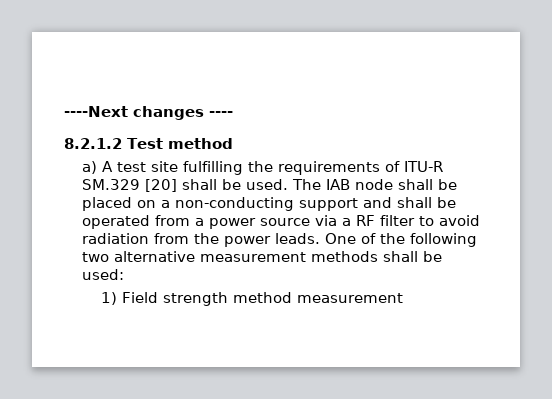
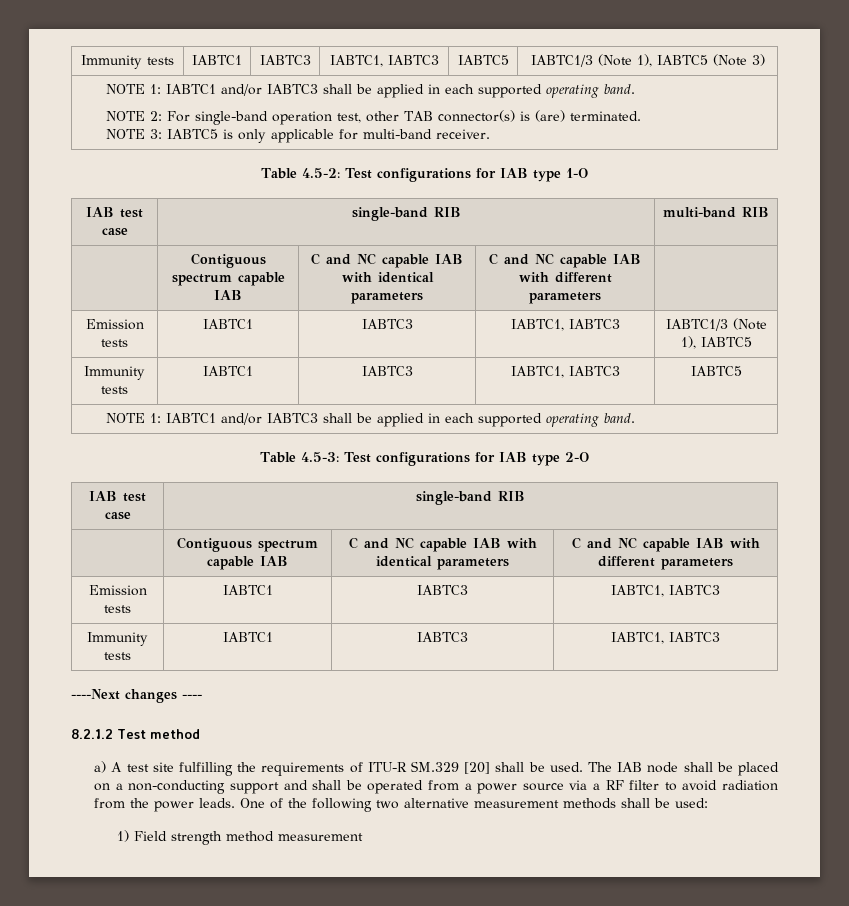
(64, 111) none -> [81,55,174,69] [192,55,242,65] [259,55,311,65] [329,55,439,67] [457,55,509,65] [530,54,765,67] [105,84,635,98] [105,110,641,125] [105,129,490,143] [260,168,589,182] [86,207,143,218] [101,228,128,236] [351,207,461,221] [663,207,769,218] [190,253,266,268] [171,272,285,286] [214,290,242,300] [311,253,464,268] [341,272,434,283] [351,292,424,304] [489,253,641,268] [518,272,612,283] [529,292,601,304] [85,319,144,330] [101,339,128,347] [203,319,253,329] [361,319,413,329] [510,319,620,331] [665,318,767,331] [680,336,752,349] [84,366,145,380] [101,386,128,394] [203,366,253,376] [361,366,413,376] [510,366,620,378] [690,366,742,376] [105,413,635,427] [259,452,590,466] [89,491,146,502] [104,512,131,520] [416,491,525,505] [177,537,318,552] [207,556,288,570] [348,537,537,552] [376,556,510,570] [571,537,760,552] [598,556,733,570] [88,585,147,596] [104,605,131,613] [222,585,273,595] [417,585,469,595] [611,585,720,597] [87,632,148,646] [104,652,131,660] [222,632,273,642] [417,632,469,642] [611,632,720,644] Immunity tests | IABTC1 | IABTC3 | IABTC1, IABTC3 | IABTC5 | IABTC1/3 (Note 1), IABTC5 (Note 3) // NOTE 1: IABTC1 and/or IABTC3 shall be applied in each supported operating band. // NOTE 2: For single-band operation test, other TAB connector(s) is (are) terminated. // NOTE 3: IABTC5 is only applicable for multi-band receiver. // Table 4.5-2: Test configurations for IAB type 1-O // IAB test case | single-band RIB | multi-band RIB // | Contiguous spectrum capable IAB | C and NC capable IAB with identical parameters | C and NC capable IAB with different parameters | // Emission tests | IABTC1 | IABTC3 | IABTC1, IABTC3 | IABTC1/3 (Note 1), IABTC5 // Immunity tests | IABTC1 | IABTC3 | IABTC1, IABTC3 | IABTC5 // NOTE 1: IABTC1 and/or IABTC3 shall be applied in each supported operating band. // Table 4.5-3: Test configurations for IAB type 2-O // IAB test case | single-band RIB // | Contiguous spectrum capable IAB | C and NC capable IAB with identical parameters | C and NC capable IAB with different parameters // Emission tests | IABTC1 | IABTC3 | IABTC1, IABTC3 // Immunity tests | IABTC1 | IABTC3 | IABTC1, IABTC3 //

